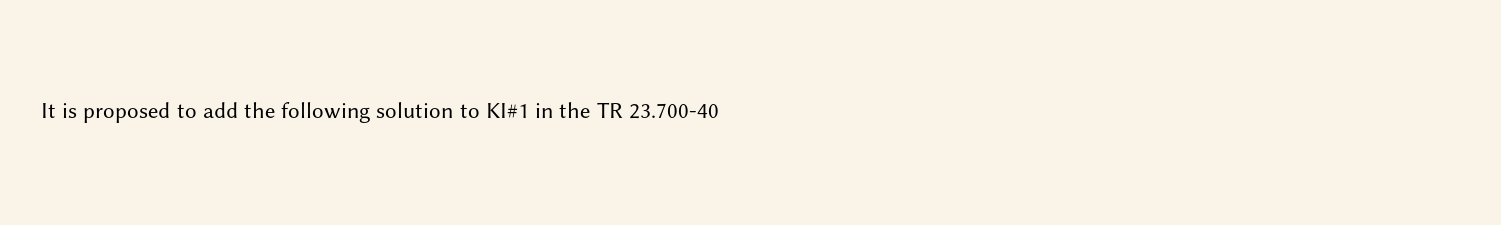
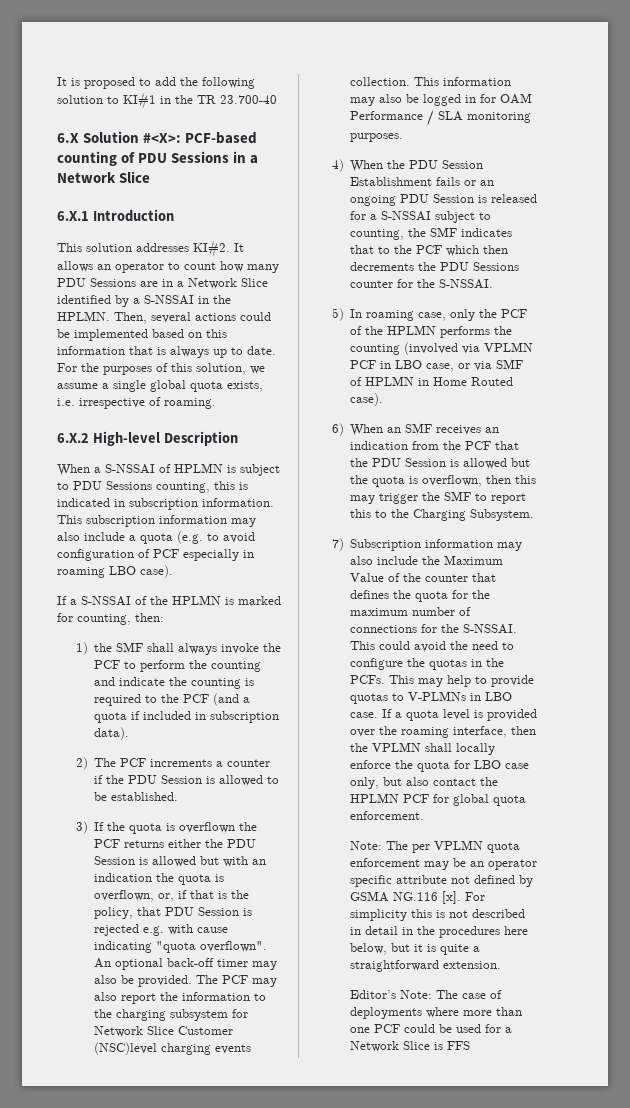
(719, 111) none -> [57,131,258,144] [57,151,259,166] [57,171,151,183] [57,209,174,222] [57,240,244,257] [57,261,279,273] [57,278,268,289] [57,295,231,307] [57,311,271,324] [57,329,227,341] [57,346,276,358] [57,363,265,375] [57,380,263,392] [57,397,216,409] [57,431,238,446] [57,463,280,476] [57,481,248,493] [57,498,274,510] [57,515,256,527] [57,531,255,544] [57,549,254,561] [57,565,173,578] [57,595,281,606] [57,613,164,625] [75,642,282,655] [94,660,262,672] [94,677,255,689] [94,693,251,706] [94,711,280,723] [94,727,130,740] [75,757,271,770] [94,775,280,786] [94,792,179,801] [75,821,258,834] [94,839,257,848] [94,856,267,867] [94,873,225,885] [94,890,250,902] [94,907,253,919] [94,924,229,936] [94,941,268,953] [94,958,278,970] [94,975,278,987] [94,992,267,1004] [94,1009,249,1021] [94,1026,234,1037] [94,1042,252,1055] [350,77,512,86] [350,93,533,106] [350,110,532,126] [350,133,404,142] [331,159,484,172] [350,177,495,186] [350,194,538,206] [350,211,492,223] [350,227,513,240] [350,245,509,256] [350,262,520,271] [350,279,494,289] [331,308,528,321] [350,325,513,338] [350,342,534,355] [350,359,524,372] [350,376,514,386] [350,393,384,406] [331,423,500,436] [350,441,520,450] [350,458,531,469] [350,475,537,487] [350,491,527,504] [350,509,535,521] [331,538,523,551] [350,555,504,565] [350,573,497,582] [350,590,491,602] [350,607,472,616] [350,624,518,634] [350,641,515,652] [350,658,505,670] [350,675,535,687] [350,691,513,704] [350,709,538,721] [350,726,537,738] [350,742,496,755] [350,760,530,772] [350,777,499,789] [350,793,527,806] [350,811,425,820] [350,840,521,853] [350,858,538,870] [350,875,534,887] [350,891,486,904] [350,909,526,921] [350,926,529,938] [350,943,481,955] [350,960,502,972] [350,990,503,999] [350,1007,523,1019] [350,1024,513,1033] [350,1041,471,1052] // 6.X Solution #<X>: PCF-based counting of PDU Sessions in a Network Slice // 6.X.1 Introduction // This solution addresses KI#2. It allows an operator to count how many PDU Sessions are in a Network Slice identified by a S-NSSAI in the HPLMN. Then, several actions could be implemented based on this information that is always up to date. For the purposes of this solution, we assume a single global quota exists, i.e. irrespective of roaming. // 6.X.2 High-level Description // When a S-NSSAI of HPLMN is subject to PDU Sessions counting, this is indicated in subscription information. This subscription information may also include a quota (e.g. to avoid configuration of PCF especially in roaming LBO case). // If a S-NSSAI of the HPLMN is marked for counting, then: // 1) the SMF shall always invoke the PCF to perform the counting and indicate the counting is required to the PCF (and a quota if included in subscription data). // 2) The PCF increments a counter if the PDU Session is allowed to be established. // 3) If the quota is overflown the PCF returns either the PDU Session is allowed but with an indication the quota is overflown, or, if that is the policy, that PDU Session is rejected e.g. with cause indicating "quota overflown". An optional back-off timer may also be provided. The PCF may also report the information to the charging subsystem for Network Slice Customer (NSC)level charging events collection. This information may also be logged in for OAM Performance / SLA monitoring purposes. // 4) When the PDU Session Establishment fails or an ongoing PDU Session is released for a S-NSSAI subject to counting, the SMF indicates that to the PCF which then decrements the PDU Sessions counter for the S-NSSAI. // 5) In roaming case, only the PCF of the HPLMN performs the counting (involved via VPLMN PCF in LBO case, or via SMF of HPLMN in Home Routed case). // 6) When an SMF receives an indication from the PCF that the PDU Session is allowed but the quota is overflown, then this may trigger the SMF to report this to the Charging Subsystem. // 7) Subscription information may also include the Maximum Value of the counter that defines the quota for the maximum number of connections for the S-NSSAI. This could avoid the need to configure the quotas in the PCFs. This may help to provide quotas to V-PLMNs in LBO case. If a quota level is provided over the roaming interface, then the VPLMN shall locally enforce the quota for LBO case only, but also contact the HPLMN PCF for global quota enforcement. // Note: The per VPLMN quota enforcement may be an operator specific attribute not defined by GSMA NG.116 [x]. For simplicity this is not described in detail in the procedures here below, but it is quite a straightforward extension. // Editor’s Note: The case of deployments where more than one PCF could be used for a Network Slice is FFS

